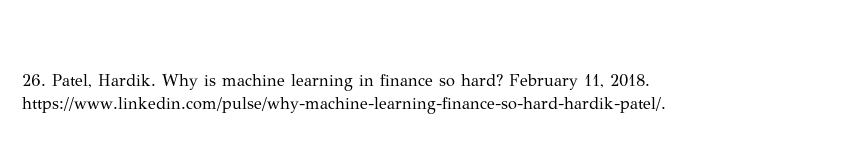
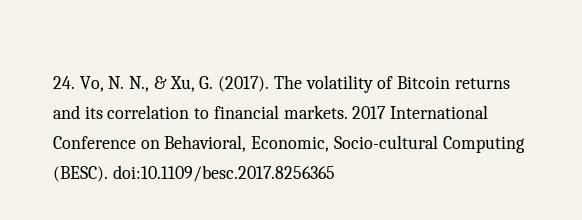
[22,74,650,91] [22,97,666,114] 26. Patel, Hardik. Why is machine learning in finance so hard? February 11, 2018. https://www.linkedin.com/pulse/why-machine-learning-finance-so-hard-hardik-patel/. -> [53,75,510,93] [53,105,489,119] [53,135,525,153] [53,165,335,182] 24. Vo, N. N., & Xu, G. (2017). The volatility of Bitcoin returns and its correlation to financial markets. 2017 International Conference on Behavioral, Economic, Socio-cultural Computing (BESC). doi:10.1109/besc.2017.8256365

